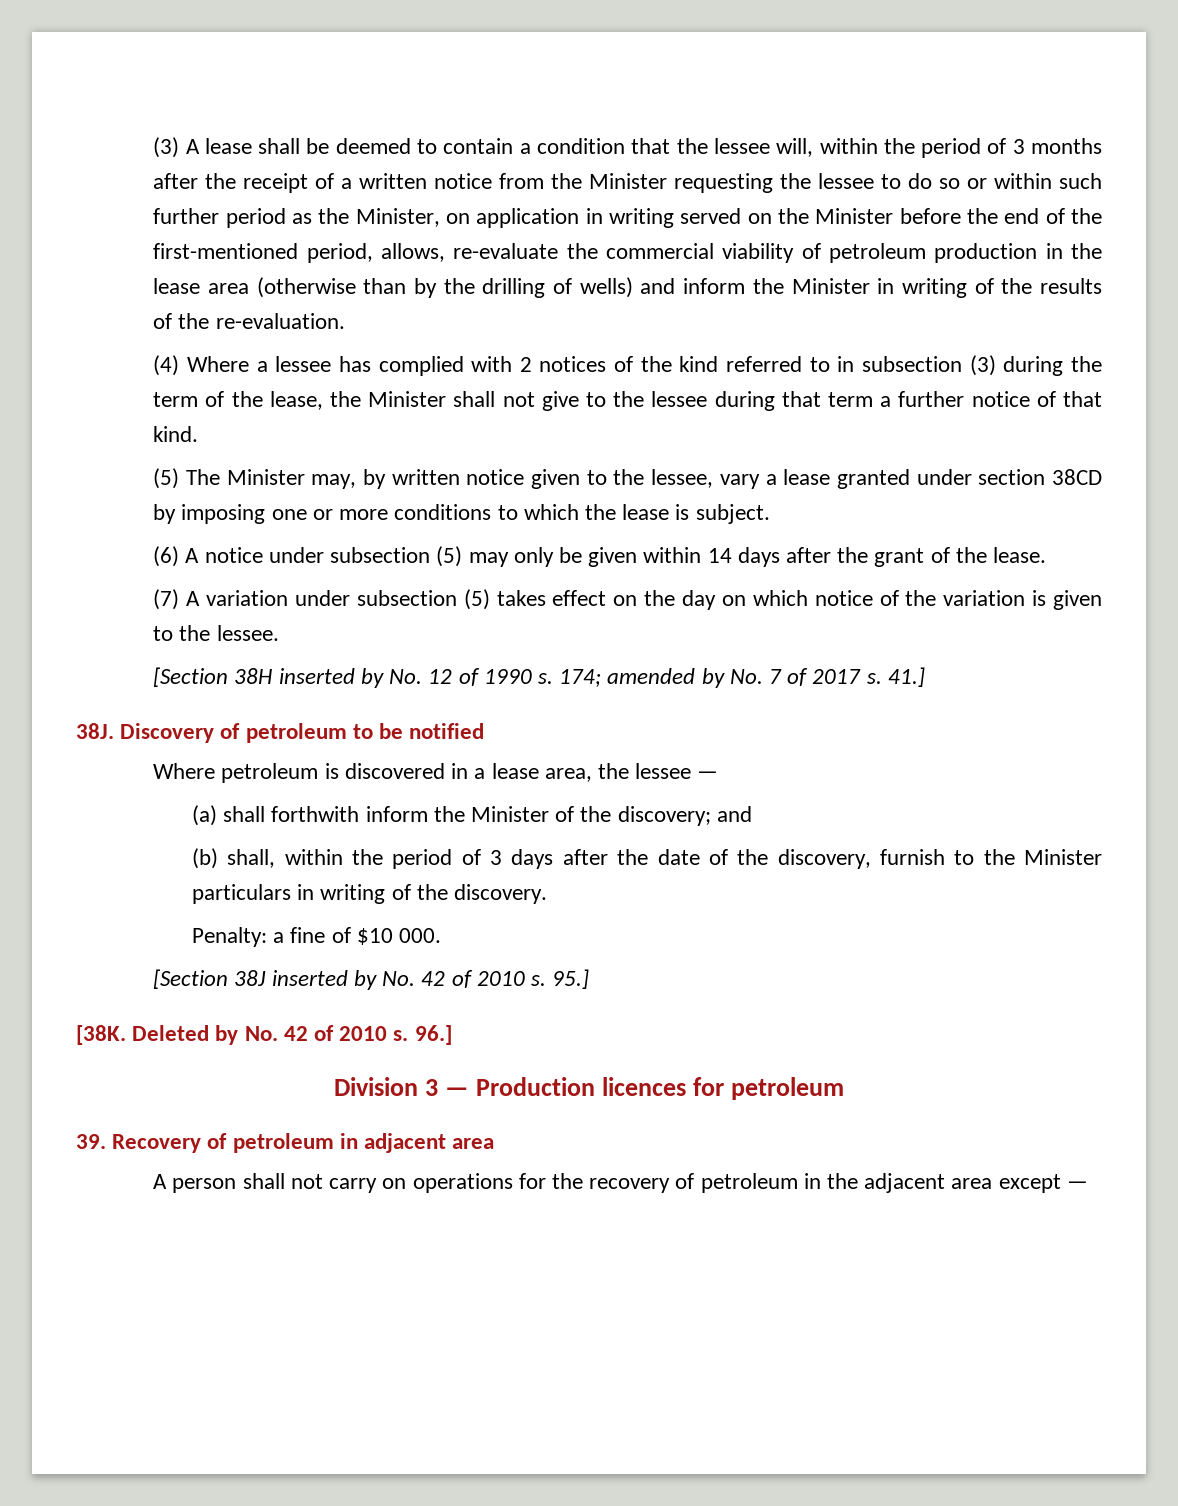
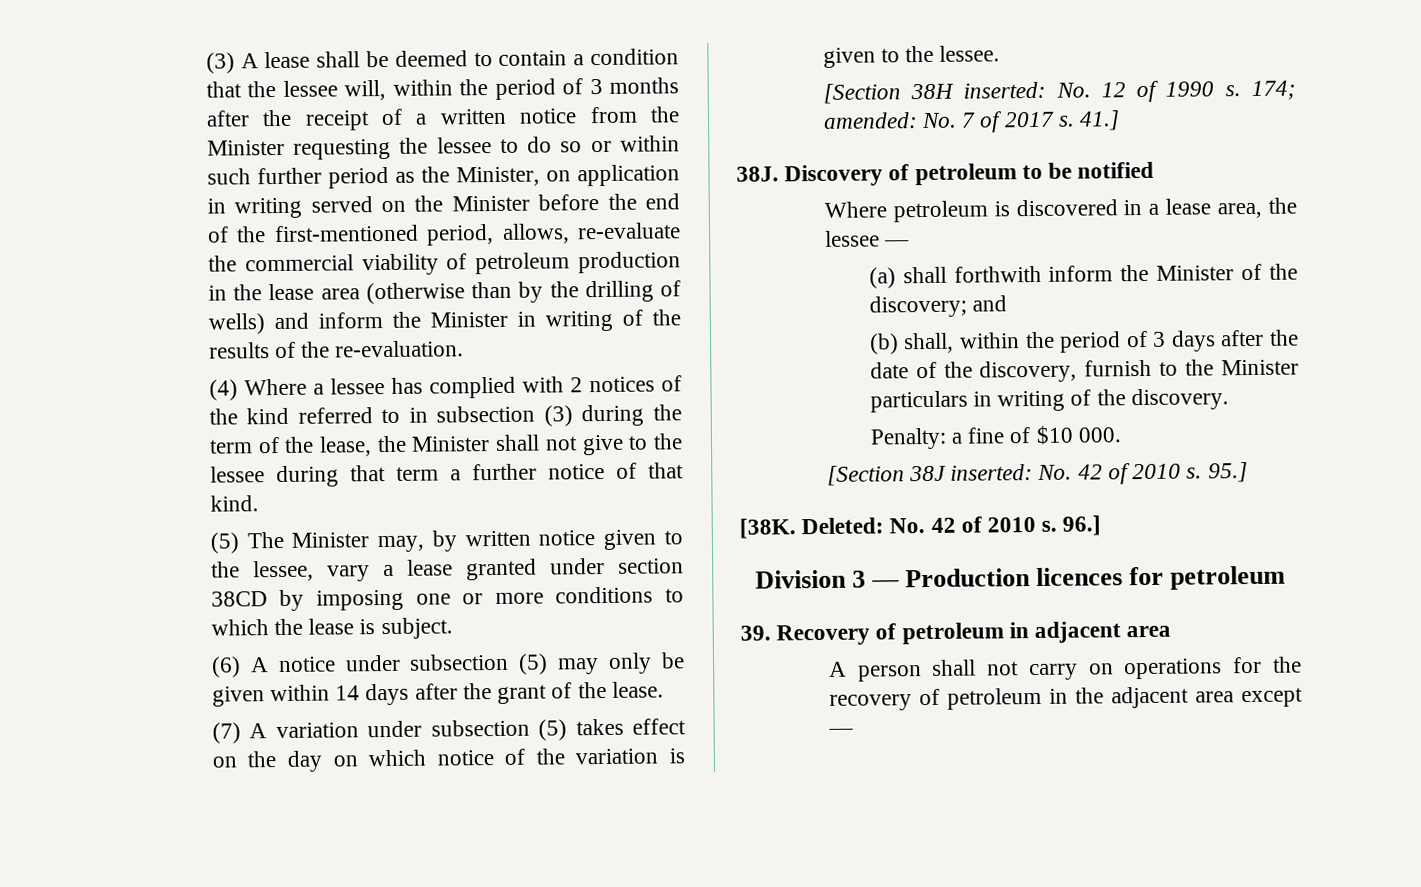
[278,668,384,688] inserted by -> [963,81,1047,99] inserted:
[607,668,725,688] amended by -> [822,112,918,129] amended:
[271,970,377,990] inserted by -> [950,464,1034,481] inserted:
[132,1025,239,1045] Deleted by -> [801,517,885,535] Deleted:

